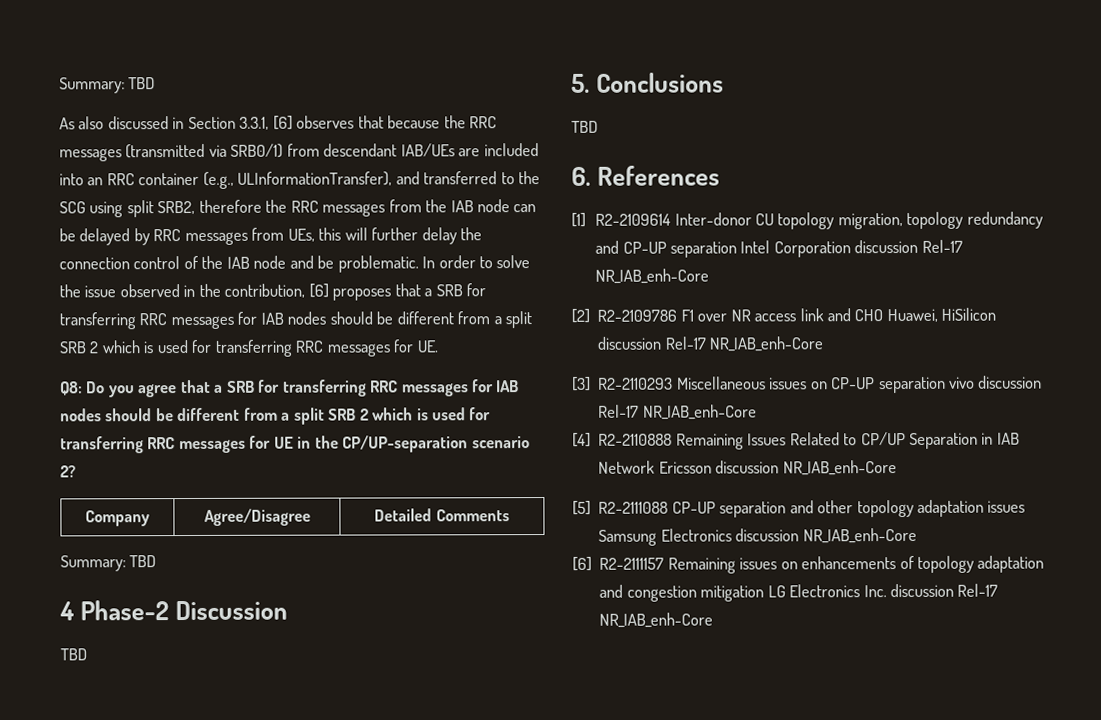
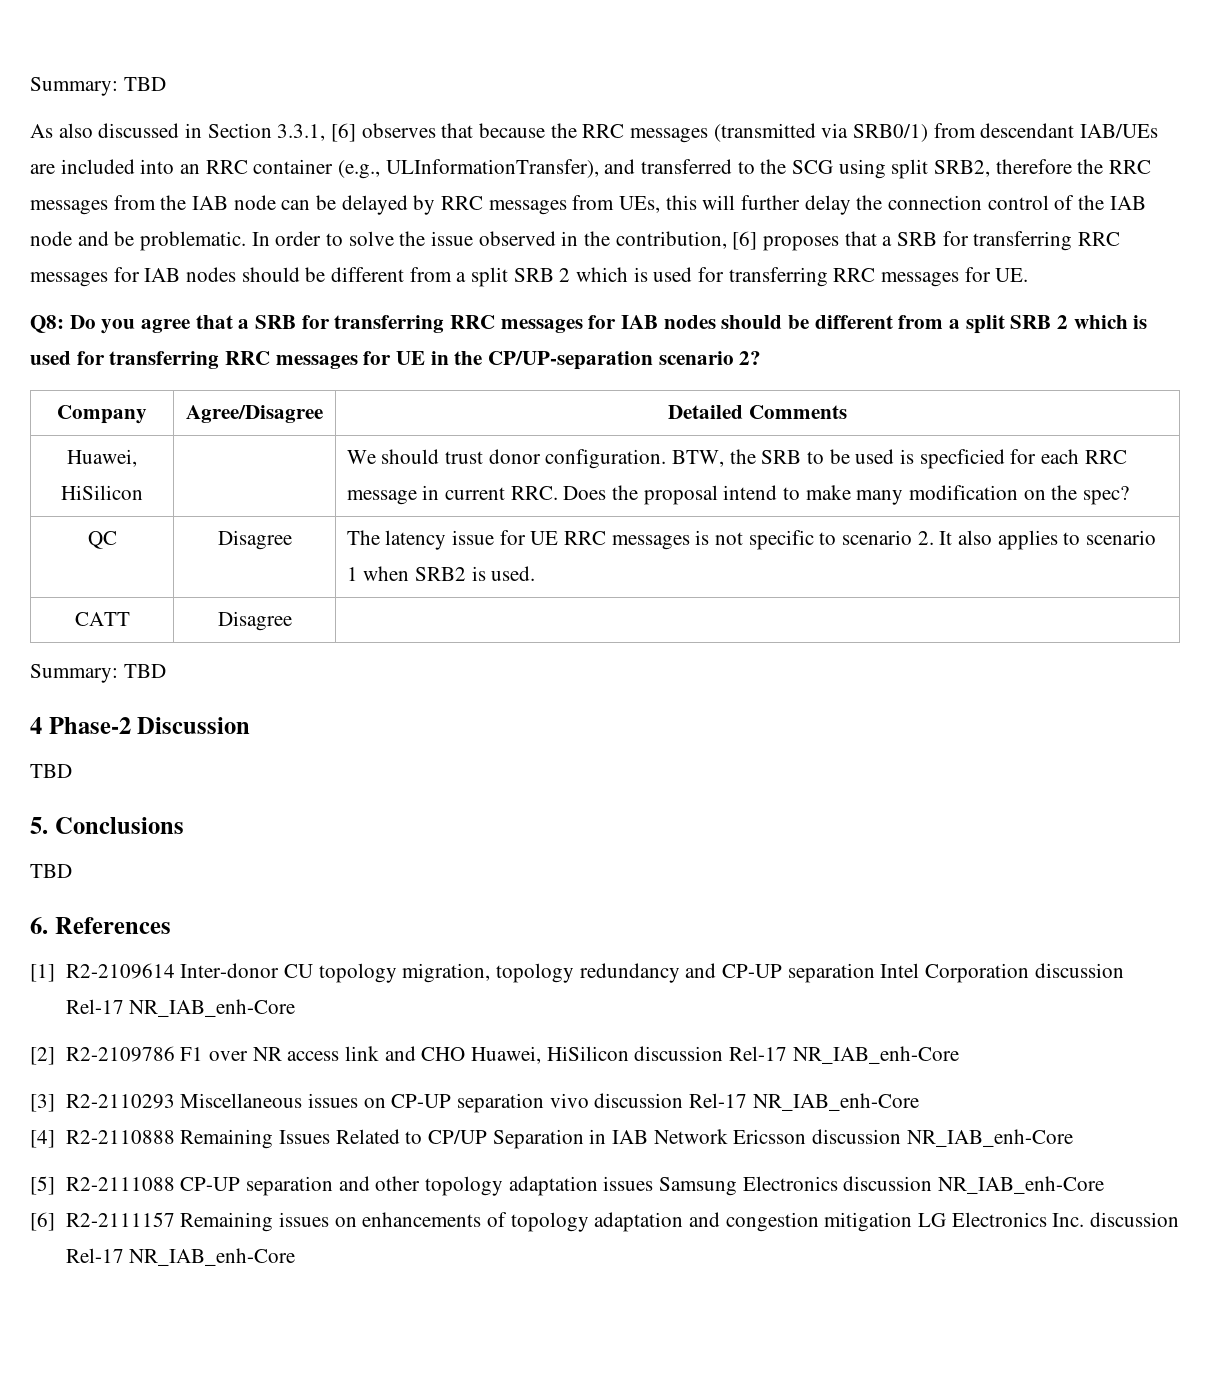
(510, 515) none -> [67,449,137,467] [61,485,143,500] [346,449,1127,469] [346,485,1130,505] [87,531,117,549] [217,530,292,550] [346,530,1157,550] [346,566,536,581] [74,612,130,626] [217,611,292,631] // Huawei, HiSilicon | | We should trust donor configuration. BTW, the SRB to be used is specficied for each RRC message in current RRC. Does the proposal intend to make many modification on the spec? // QC | Disagree | The latency issue for UE RRC messages is not specific to scenario 2. It also applies to scenario 1 when SRB2 is used. // CATT | Disagree |

